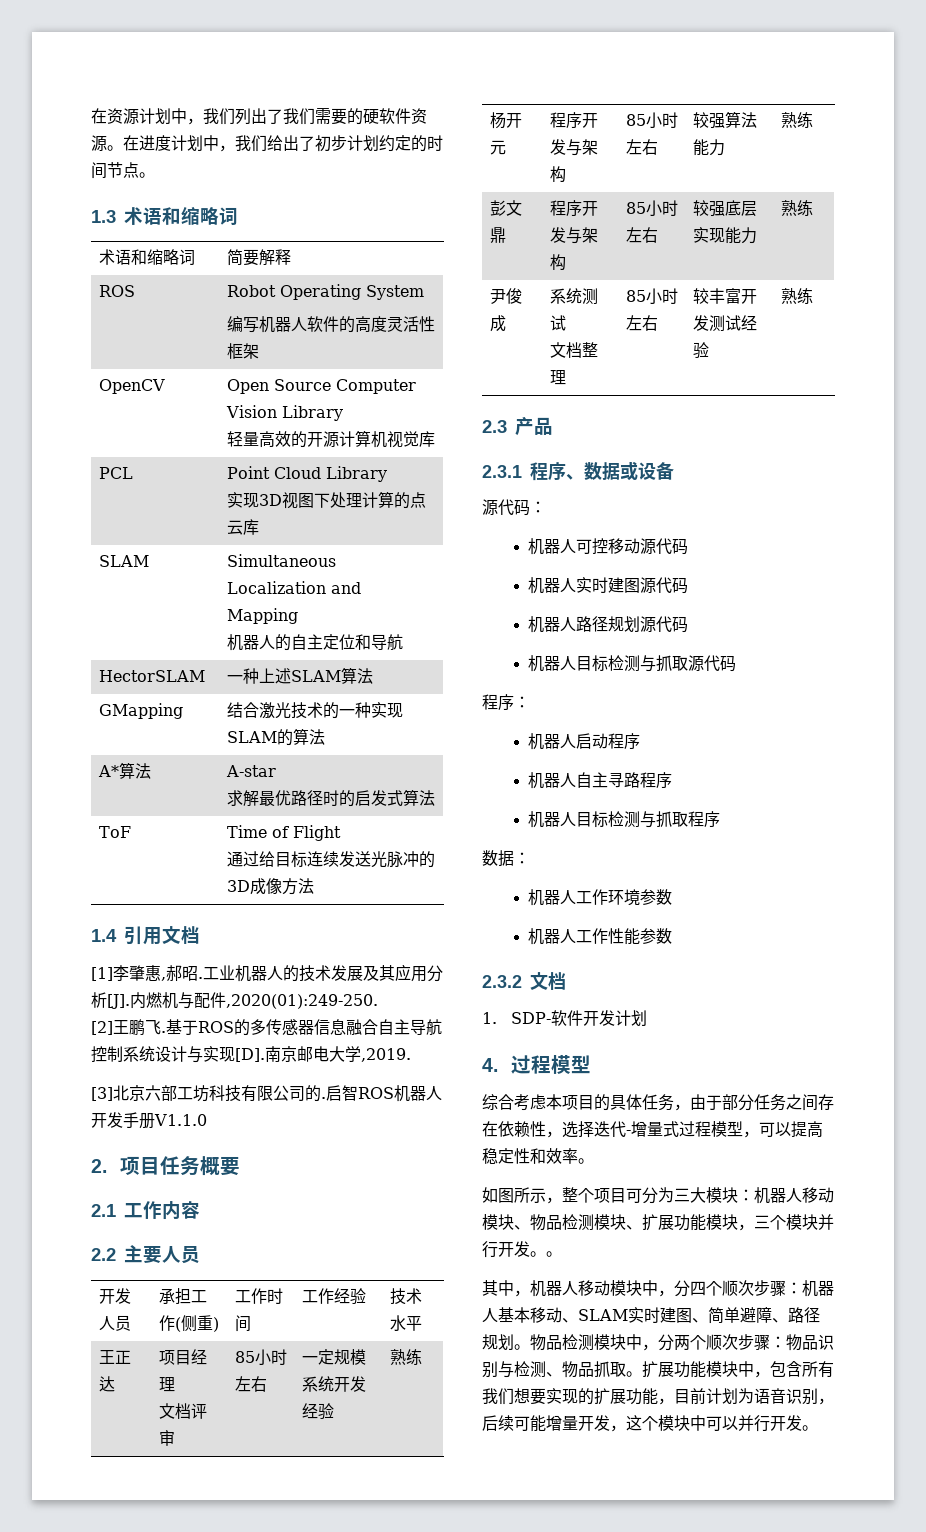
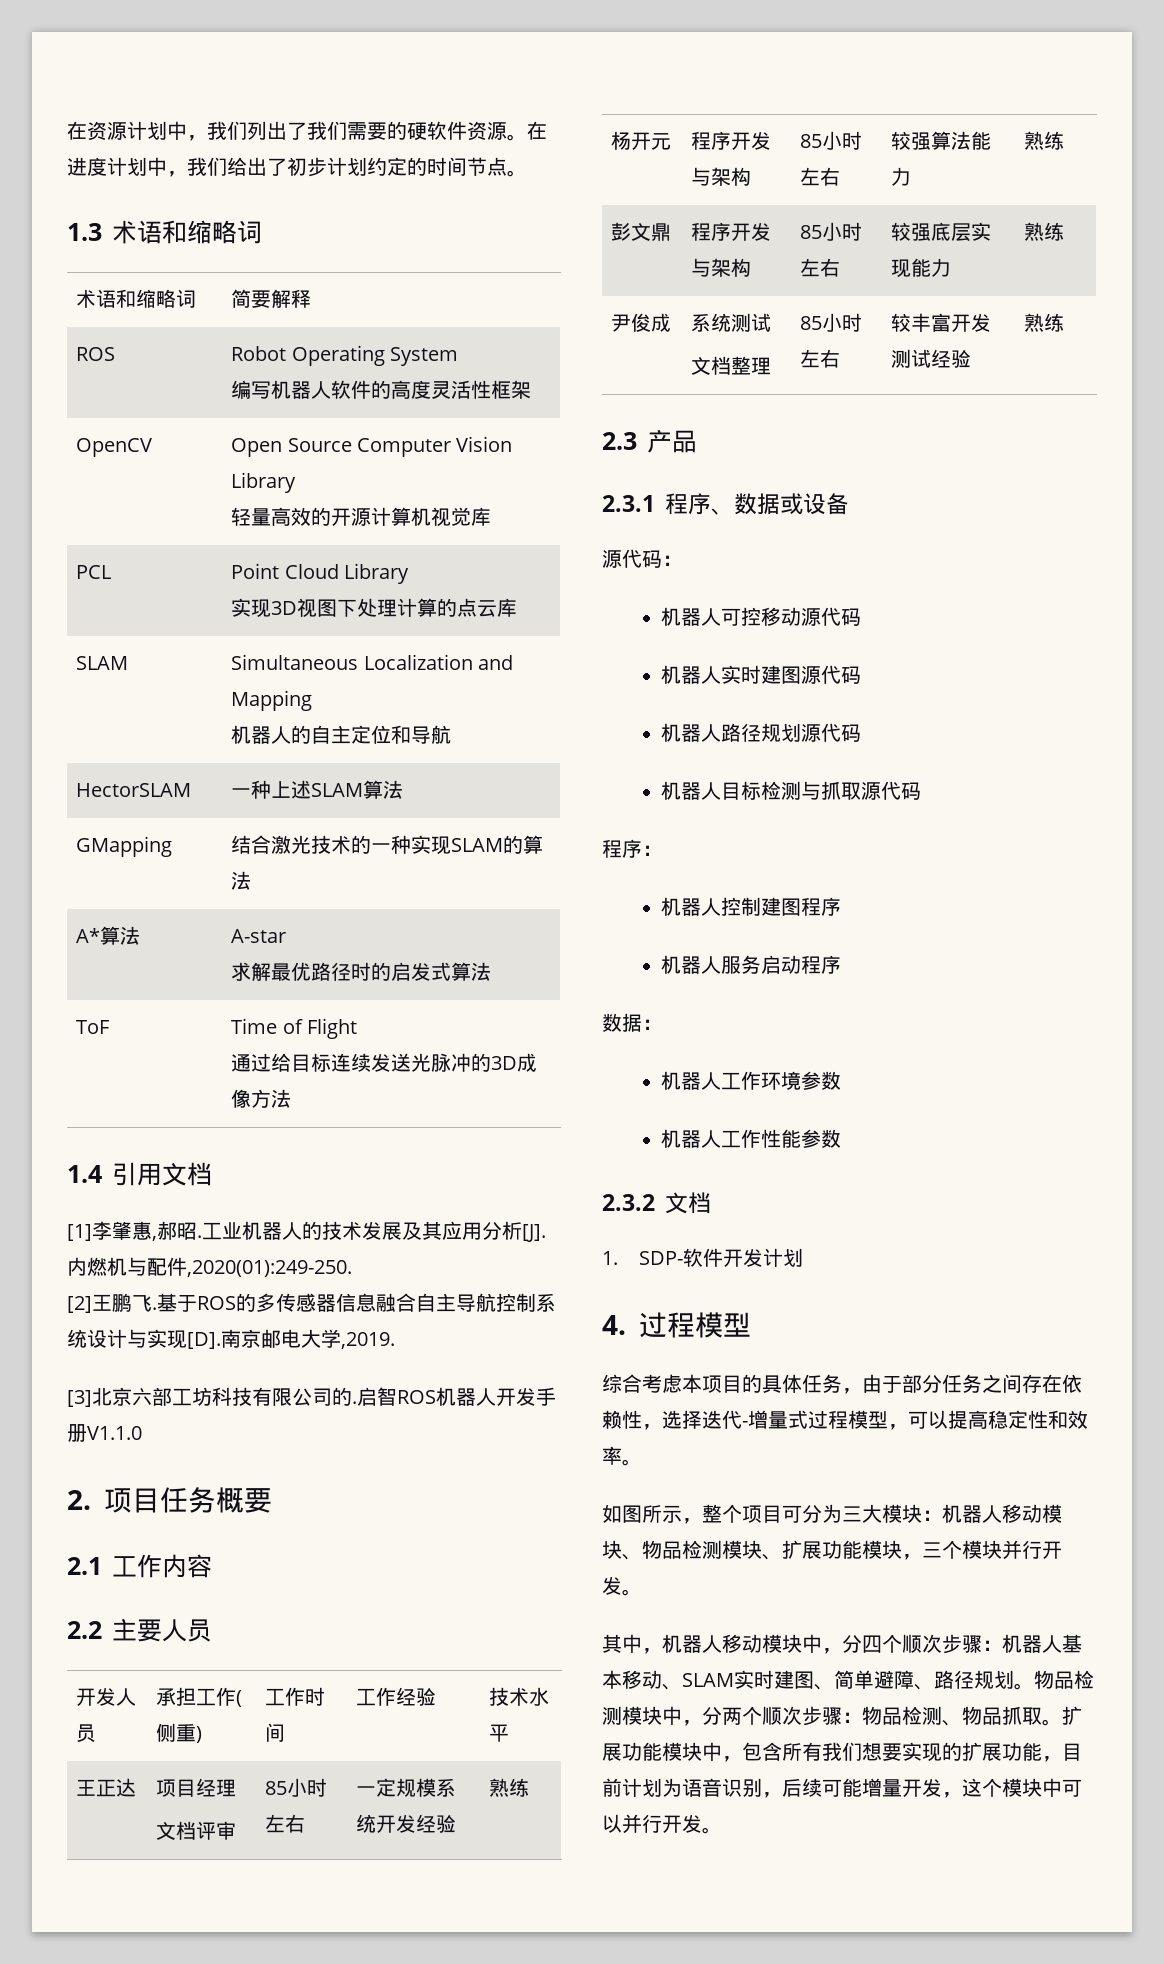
[576,733,641,750] [528,772,673,789] [528,811,689,828] 启动程序 // 机器人自主寻路程序 // 机器人目标检测与抓取 -> [720,897,841,916] [660,955,801,974] 控制建图程序 // 机器人服务启动
[546,1251,562,1257] 。 -> (642, 1592) none
[818,1334,834,1350] [482,1361,514,1378] 识别与 -> (902, 1716) none

